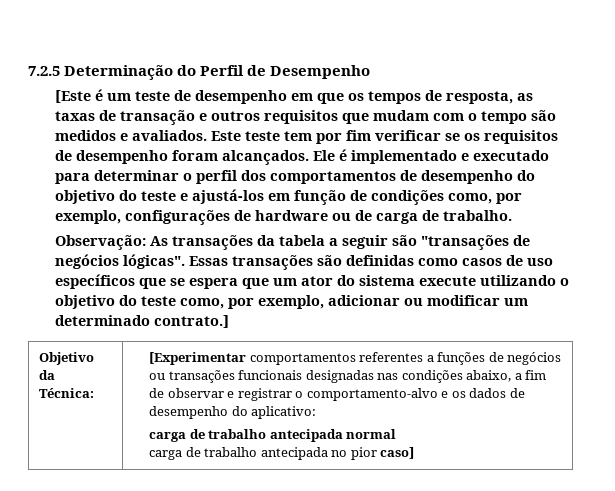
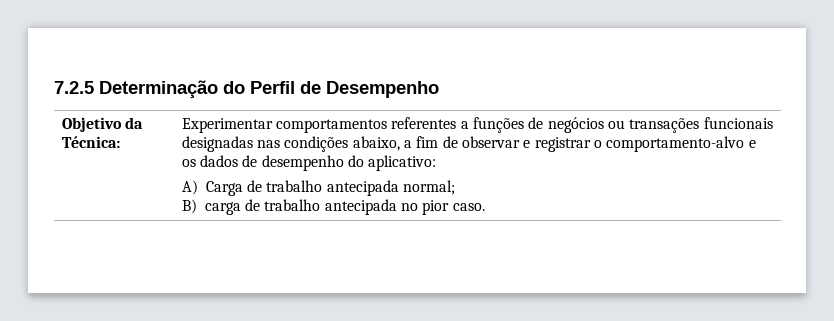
[54,89,533,104] [54,110,556,125] [54,130,558,144] [54,149,549,165] [54,170,535,184] [54,189,522,205] [54,210,512,225] [54,235,530,250] [54,254,553,270] [54,274,569,289] [54,295,528,309] [54,315,229,328] // [Este é um teste de desempenho em que os tempos de resposta, as taxas de transação e outros requisitos que mudam com o tempo são medidos e avaliados. Este teste tem por fim verificar se os requisitos de desempenho foram alcançados. Ele é implementado e executado para determinar o perfil dos comportamentos de desempenho do objetivo do teste e ajustá-los em função de condições como, por exemplo, configurações de hardware ou de carga de trabalho. // Observação: As transações da tabela a seguir são "transações de negócios lógicas". Essas transações são definidas como casos de uso específicos que se espera que um ator do sistema execute utilizando o objetivo do teste como, por exemplo, adicionar ou modificar um determinado contrato.] -> (439, 89) none
[149,352,247,365] [Experimentar -> [181,118,273,133] Experimentar
[149,429,397,442] carga de trabalho antecipada normal // -> [181,180,456,196] [181,199,197,214] A) Carga de trabalho antecipada normal; // B)
[380,447,415,459] caso] -> [452,203,485,211] caso.

